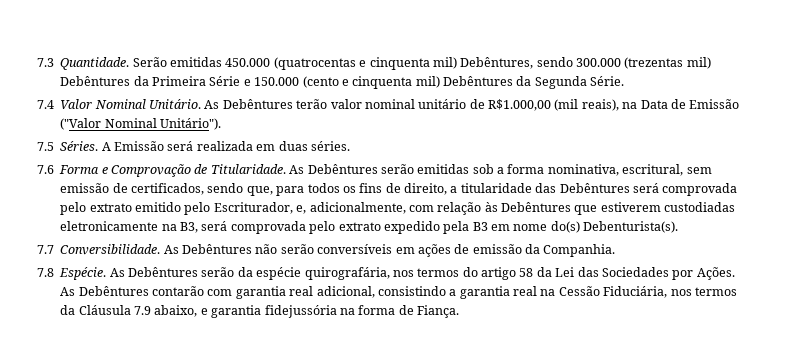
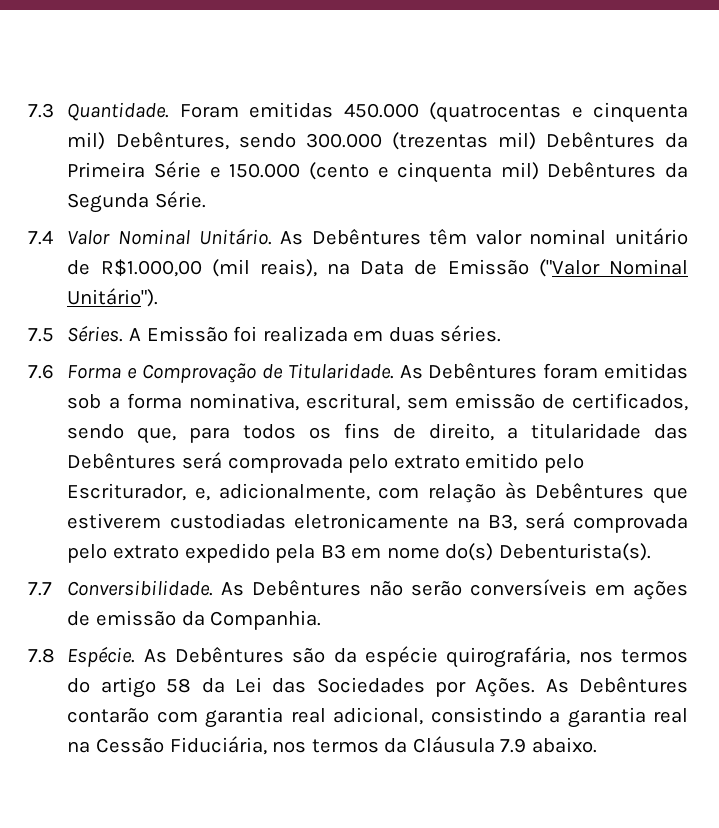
[132,57,167,67] Serão -> [179,104,239,118] Foram
[296,99,328,109] terão -> [429,228,468,245] têm
[167,141,194,151] será -> [233,326,258,342] foi
[380,164,414,174] serão -> [543,363,599,379] foram
[201,267,235,277] serão -> [292,648,326,663] são
[154,305,459,318] abaixo, e garantia fidejussória na forma de Fiança. -> [531,737,597,753] abaixo.

